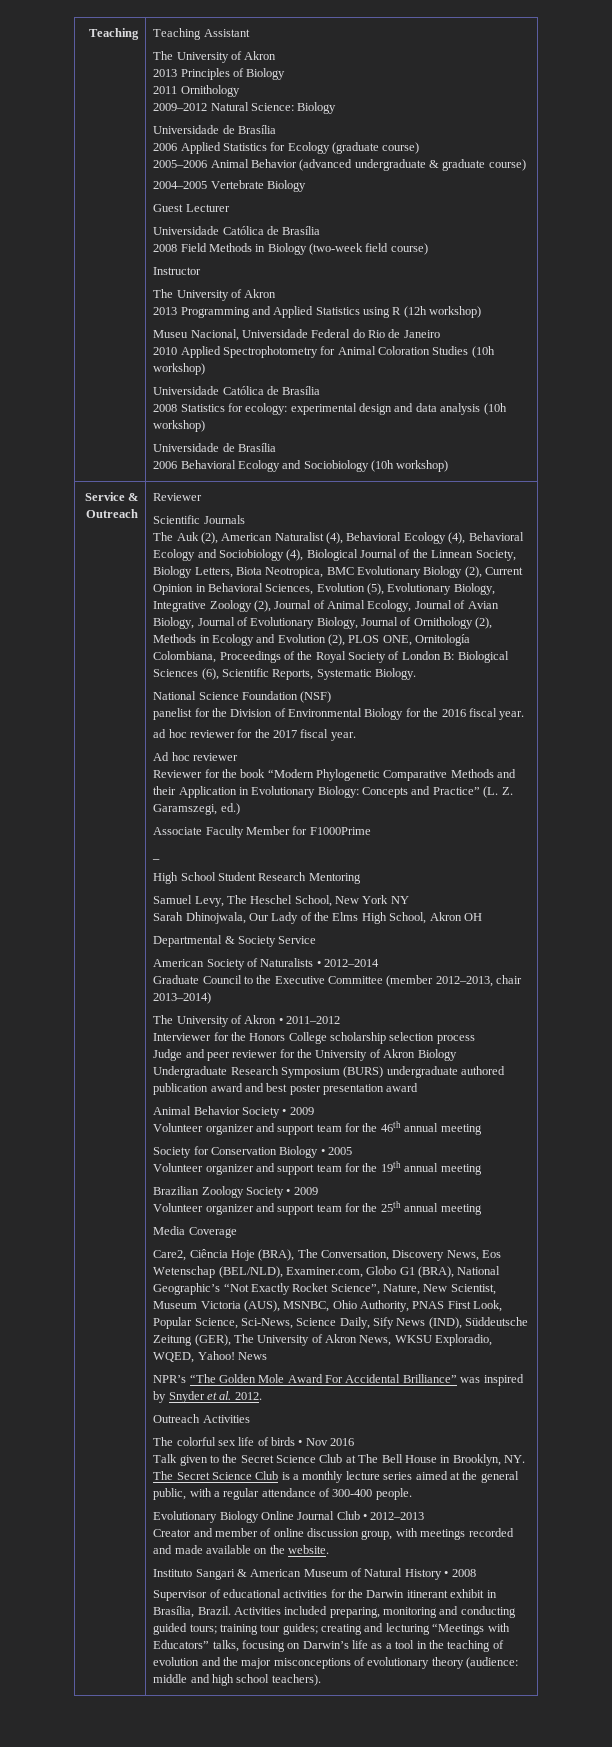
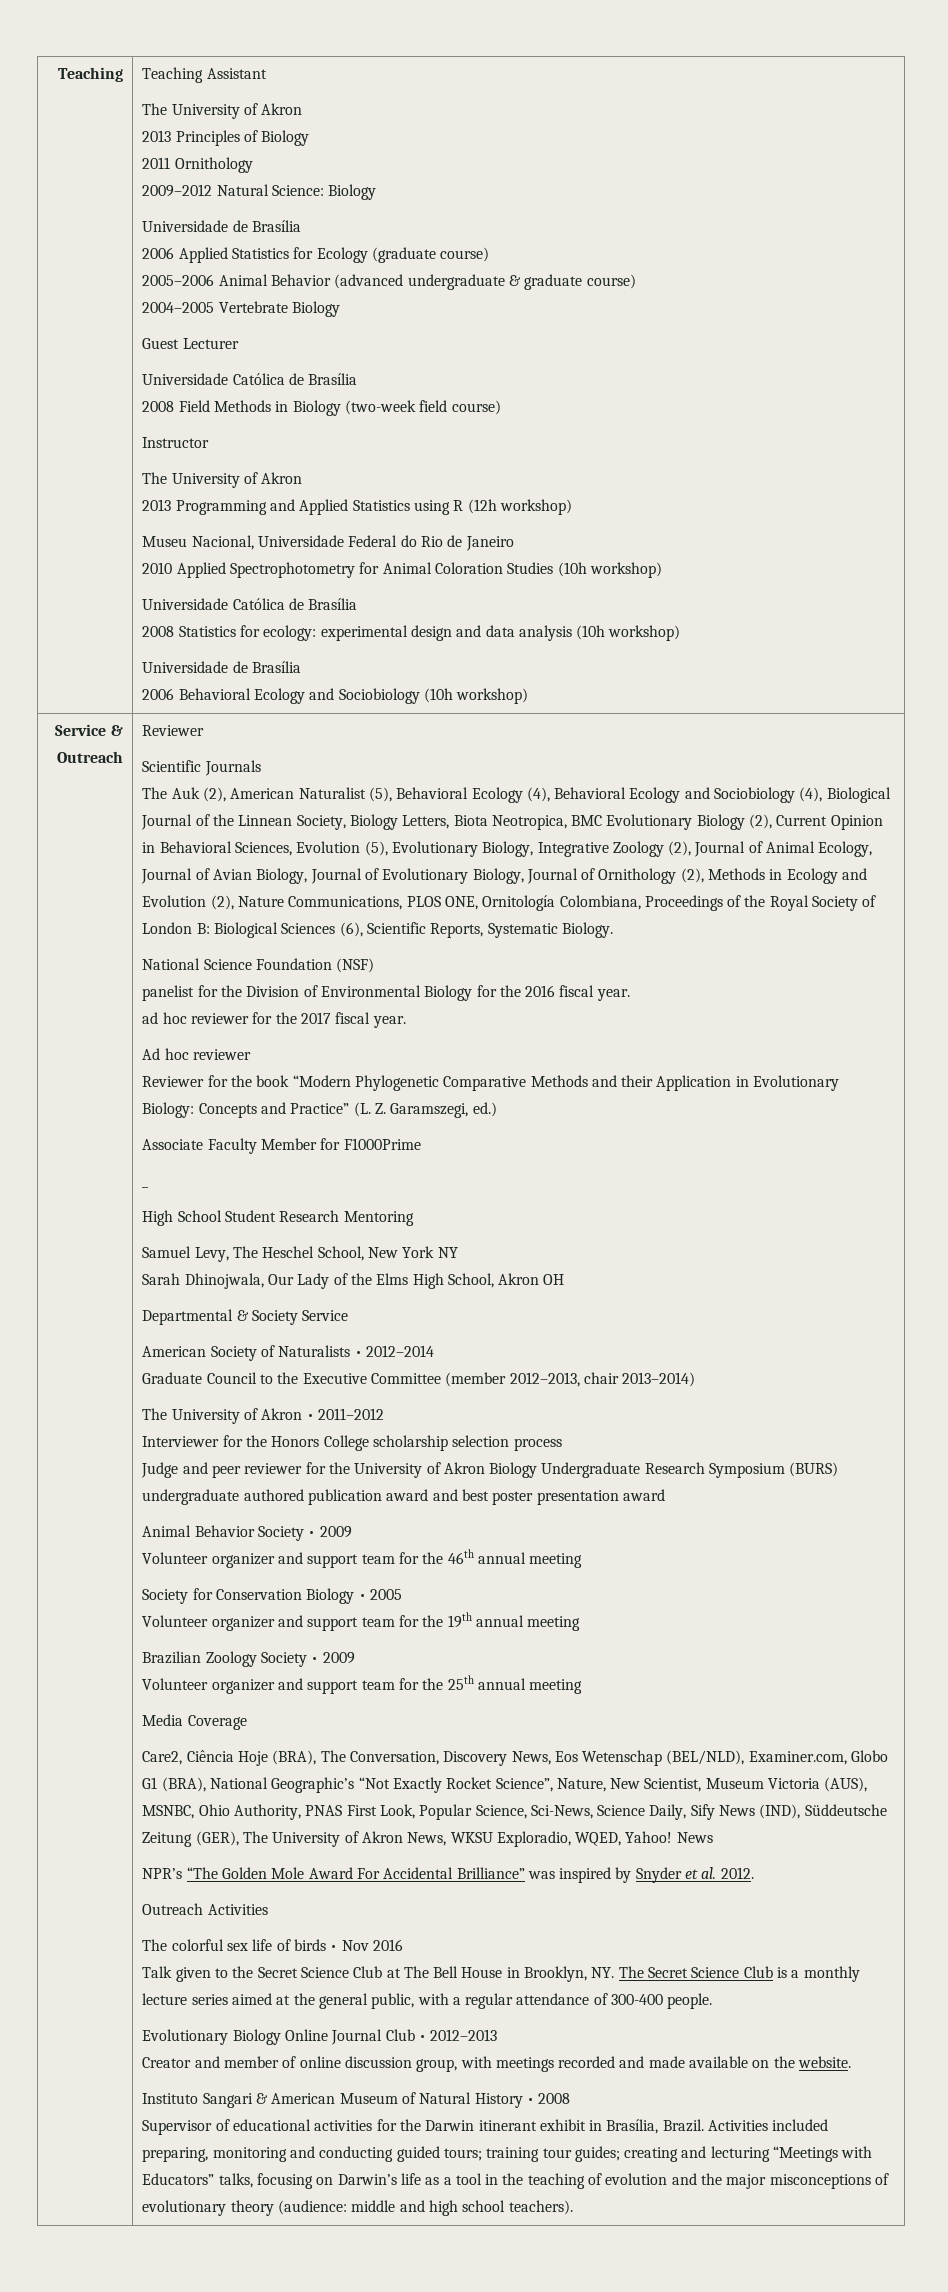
[326,532,344,544] (4), -> [368,787,392,802] (5),
(346, 640) none -> [237,896,403,910] Nature Communications,

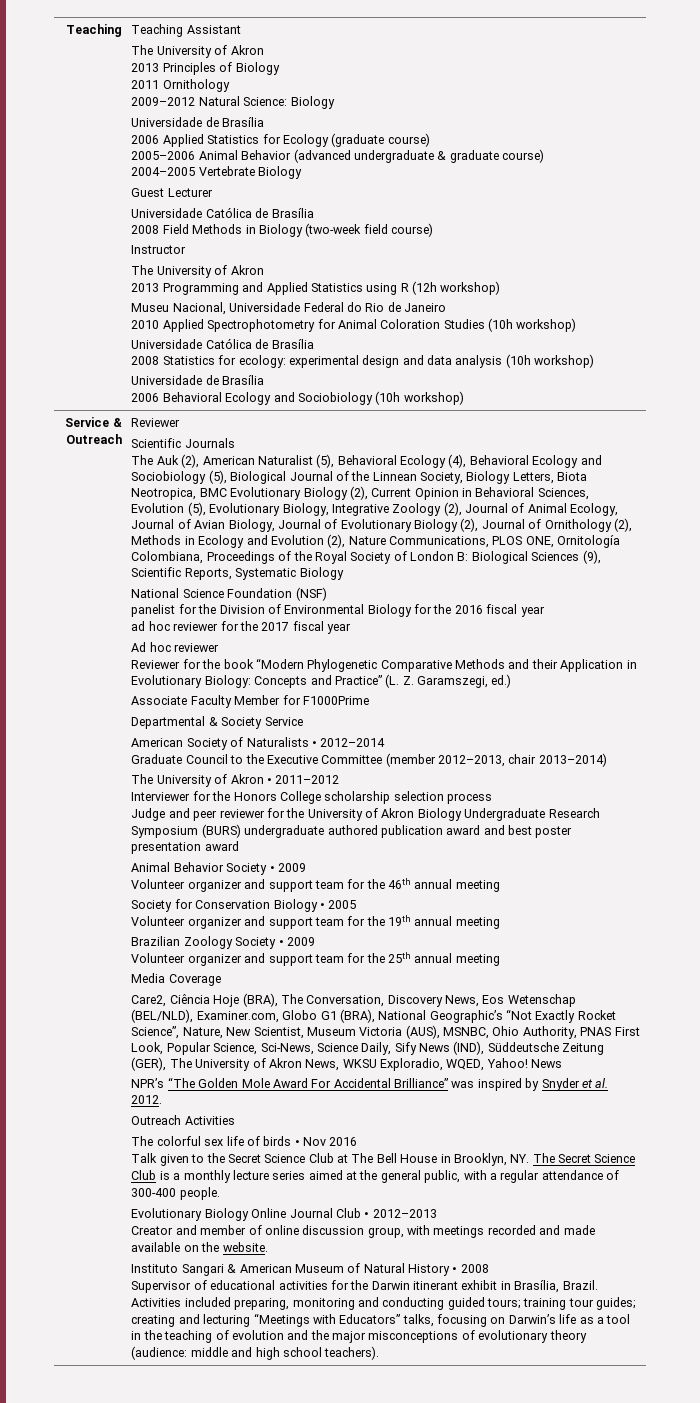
[799,787,823,802] (4), -> [208,470,227,484] (5),
[472,868,524,884] Biology, -> [414,518,479,532] Biology (2),
[339,922,363,937] (6), -> [582,550,601,564] (9),
[561,922,613,938] Biology. -> [299,567,344,580] Biology
[596,989,630,1001] year. -> [520,606,545,617] year
[372,1016,406,1028] year. -> [327,623,352,634] year
[142,1186,149,1188] [142,1210,414,1226] [142,1246,458,1262] [142,1273,565,1289] // _ // High School Student Research Mentoring // Samuel Levy, The Heschel School, New York NY // Sarah Dhinojwala, Our Lady of the Elms High School, Akron OH -> (369, 700) none

